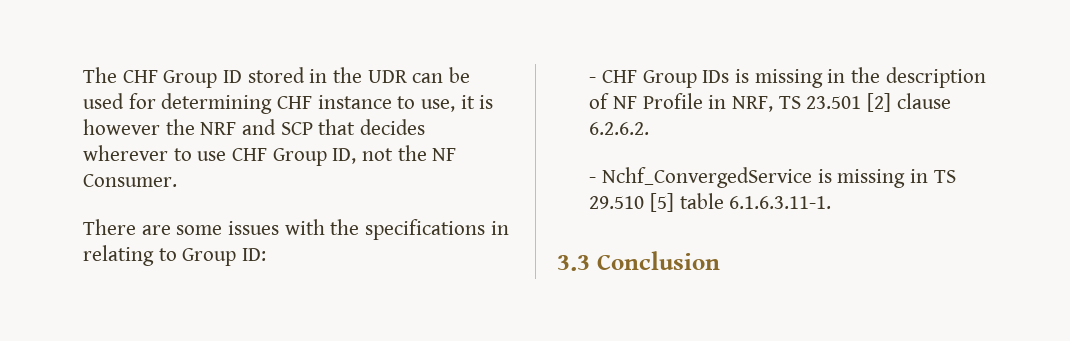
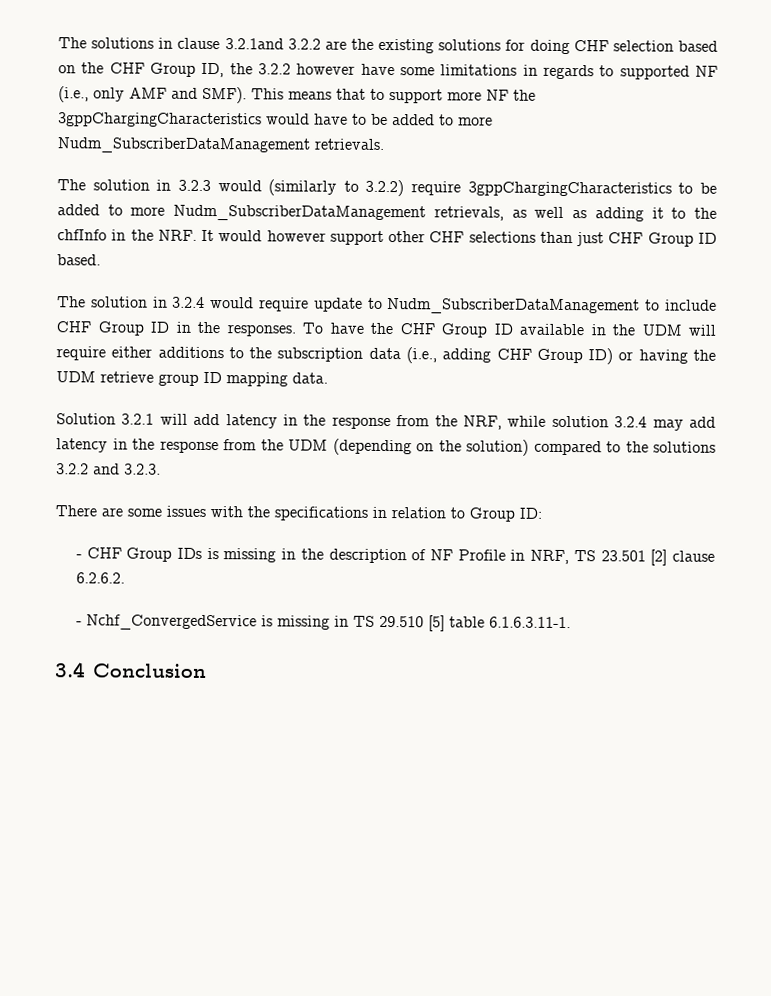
[83,67,471,88] [83,93,494,114] [83,119,426,135] [83,145,457,166] [83,174,177,187] The CHF Group ID stored in the UDR can be used for determining CHF instance to use, it is however the NRF and SCP that decides wherever to use CHF Group ID, not the NF Consumer. -> [58,37,718,55] [58,62,719,80] [58,86,536,104] [58,112,493,128] [57,137,385,154] [57,179,717,197] [57,204,718,222] [57,229,717,247] [57,254,101,266] [57,296,717,315] [56,321,716,338] [56,346,717,365] [56,371,328,387] [56,413,716,431] [56,438,716,456] [56,463,161,475] The solutions in clause 3.2.1and 3.2.2 are the existing solutions for doing CHF selection based on the CHF Group ID, the 3.2.2 however have some limitations in regards to supported NF (i.e., only AMF and SMF). This means that to support more NF the 3gppChargingCharacteristics would have to be added to more Nudm_SubscriberDataManagement retrievals. // The solution in 3.2.3 would (similarly to 3.2.2) require 3gppChargingCharacteristics to be added to more Nudm_SubscriberDataManagement retrievals, as well as adding it to the chfInfo in the NRF. It would however support other CHF selections than just CHF Group ID based. // The solution in 3.2.4 would require update to Nudm_SubscriberDataManagement to include CHF Group ID in the responses. To have the CHF Group ID available in the UDM will require either additions to the subscription data (i.e., adding CHF Group ID) or having the UDM retrieve group ID mapping data. // Solution 3.2.1 will add latency in the response from the NRF, while solution 3.2.4 may add latency in the response from the UDM (depending on the solution) compared to the solutions 3.2.2 and 3.2.3.
[83,245,154,266] relating -> [391,507,446,519] relation
[557,255,590,271] 3.3 -> [54,662,86,678] 3.4

